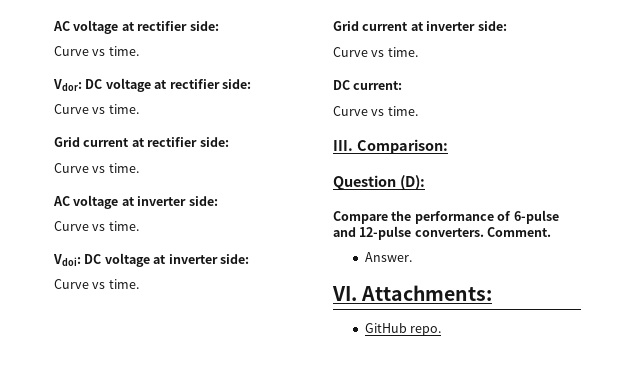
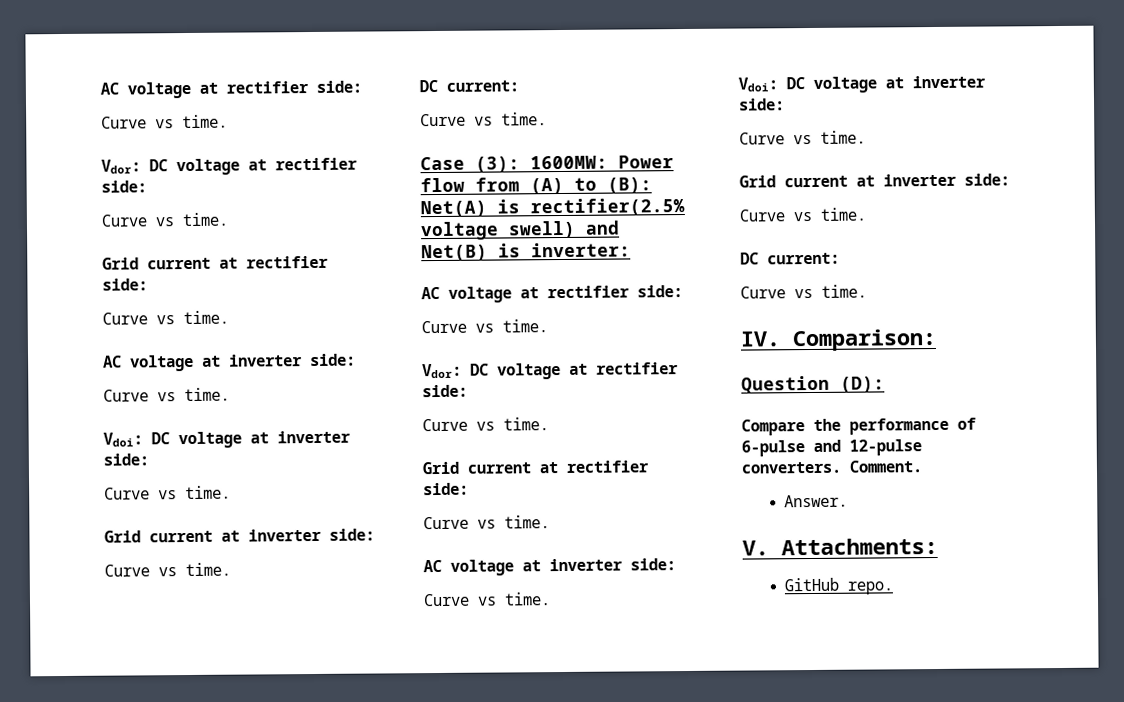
[333,140,353,151] III. -> [420,155,674,173] [420,177,652,195] [420,198,685,218] [420,220,620,241] [421,242,631,262] [421,285,683,303] [421,319,548,334] [422,362,679,380] [422,384,468,398] [422,417,549,432] [422,460,649,475] [423,482,469,496] [423,515,550,530] [423,558,676,576] [423,592,551,607] [738,75,986,93] [738,98,785,111] [739,130,866,145] [739,173,1010,188] [739,207,866,222] [740,252,840,265] [740,284,867,299] [740,331,780,347] Case (3): 1600MW: Power flow from (A) to (B): Net(A) is rectifier(2.5% voltage swell) and Net(B) is inverter: // AC voltage at rectifier side: // Curve vs time. // Vdor: DC voltage at rectifier side: // Curve vs time. // Grid current at rectifier side: // Curve vs time. // AC voltage at inverter side: // Curve vs time. // Vdoi: DC voltage at inverter side: // Curve vs time. // Grid current at inverter side: // Curve vs time. // DC current: // Curve vs time. // IV.
[332,286,357,301] VI. -> [742,540,769,556] V.

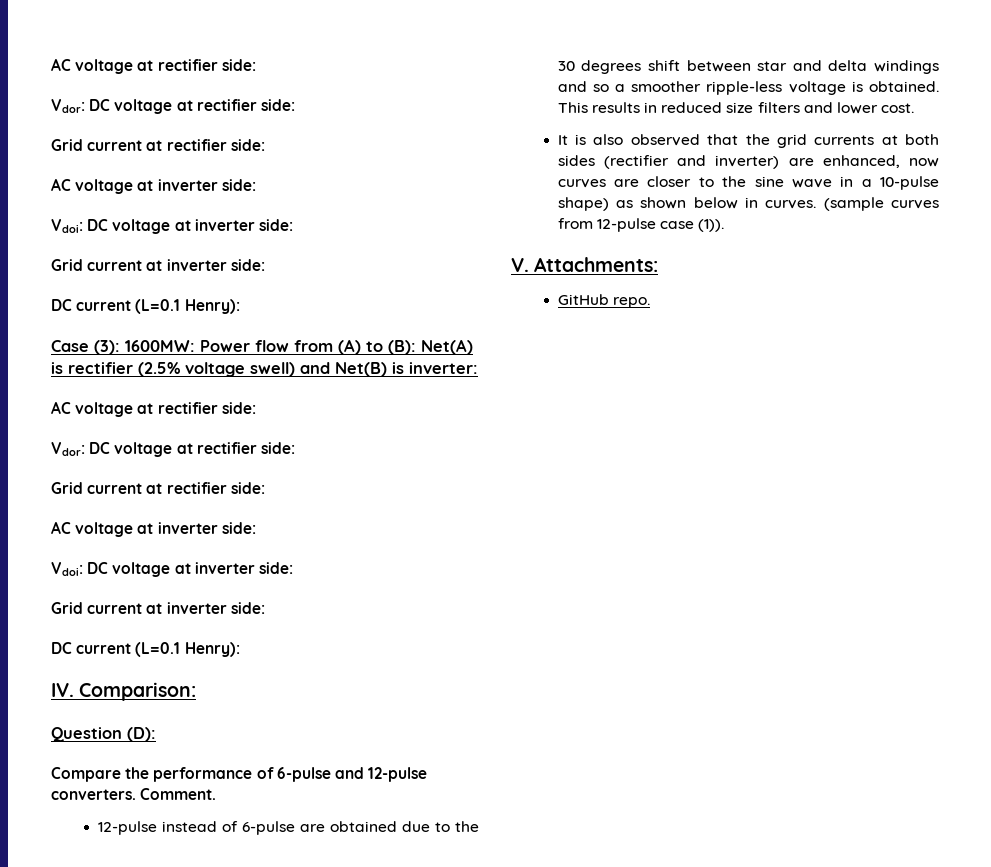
[100,80,362,99] [101,114,228,129] [101,157,358,176] [101,180,147,193] [101,212,228,227] [102,255,329,270] [102,278,148,291] [102,310,229,325] [103,353,356,372] [103,387,230,402] [103,430,351,449] [103,453,149,466] [104,485,231,500] [104,528,375,543] [104,562,231,577] [419,79,519,93] [420,112,547,127] AC voltage at rectifier side: // Curve vs time. // Vdor: DC voltage at rectifier side: // Curve vs time. // Grid current at rectifier side: // Curve vs time. // AC voltage at inverter side: // Curve vs time. // Vdoi: DC voltage at inverter side: // Curve vs time. // Grid current at inverter side: // Curve vs time. // DC current: // Curve vs time. -> [51,58,256,74] [51,99,295,114] [51,139,265,151] [51,178,256,194] [51,219,293,234] [51,259,265,271] [51,299,240,314] AC voltage at rectifier side: // Vdor: DC voltage at rectifier side: // Grid current at rectifier side: // AC voltage at inverter side: // Vdoi: DC voltage at inverter side: // Grid current at inverter side: // DC current (L=0.1 Henry):
[530,198,685,217] rectifier(2.5% -> [68,362,180,377] rectifier (2.5%
[421,319,548,334] [422,362,679,380] [422,384,468,398] [422,417,549,432] [422,460,649,475] [423,482,469,496] [423,515,550,530] [423,558,676,576] [423,592,551,607] [738,75,986,93] [738,98,785,111] [739,130,866,145] [739,173,1010,188] [739,207,866,222] [740,252,840,265] [740,284,867,299] // Curve vs time. // Vdor: DC voltage at rectifier side: // Curve vs time. // Grid current at rectifier side: // Curve vs time. // AC voltage at inverter side: // Curve vs time. // Vdoi: DC voltage at inverter side: // Curve vs time. // Grid current at inverter side: // Curve vs time. // DC current: // Curve vs time. -> [51,442,295,457] [51,482,265,494] [51,521,256,537] [51,562,293,577] [51,602,265,614] [51,642,240,657] // Vdor: DC voltage at rectifier side: // Grid current at rectifier side: // AC voltage at inverter side: // Vdoi: DC voltage at inverter side: // Grid current at inverter side: // DC current (L=0.1 Henry):
[783,494,848,508] Answer. -> [97,821,479,835] [557,60,939,74] [557,81,939,95] [557,102,915,114] [557,134,939,148] [557,155,939,169] [557,176,939,190] [557,197,939,211] [557,218,725,232] 12-pulse instead of 6-pulse are obtained due to the 30 degrees shift between star and delta windings and so a smoother ripple-less voltage is obtained. This results in reduced size filters and lower cost. // It is also observed that the grid currents at both sides (rectifier and inverter) are enhanced, now curves are closer to the sine wave in a 10-pulse shape) as shown below in curves. (sample curves from 12-pulse case (1)).

